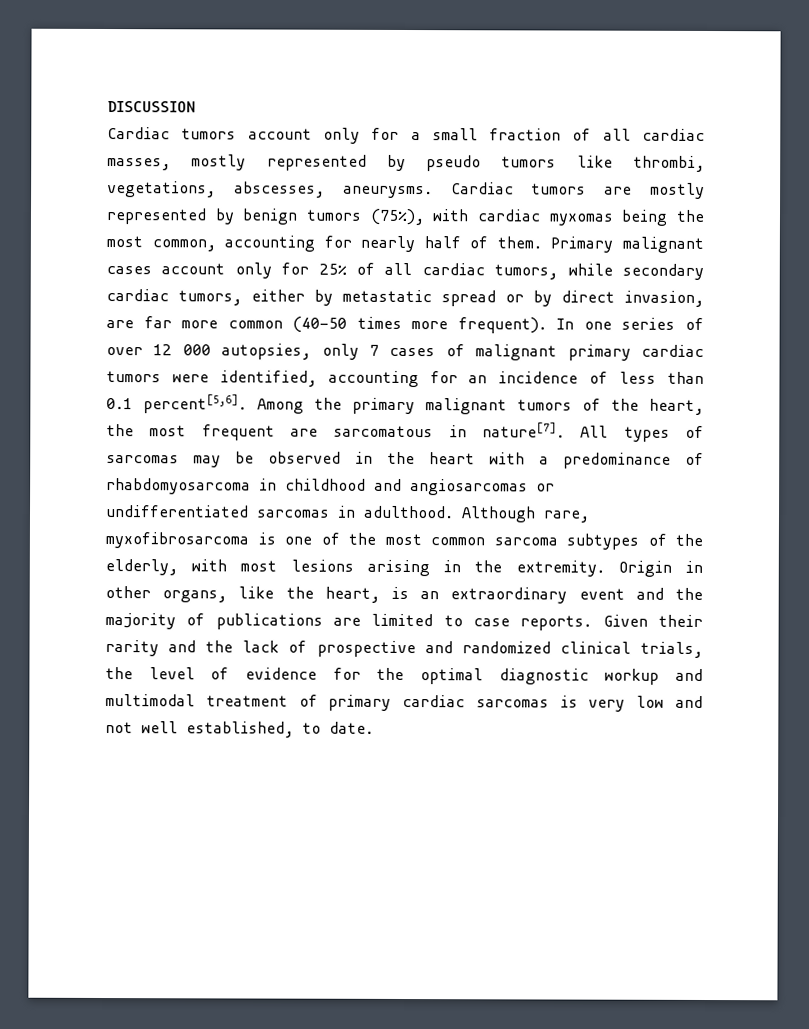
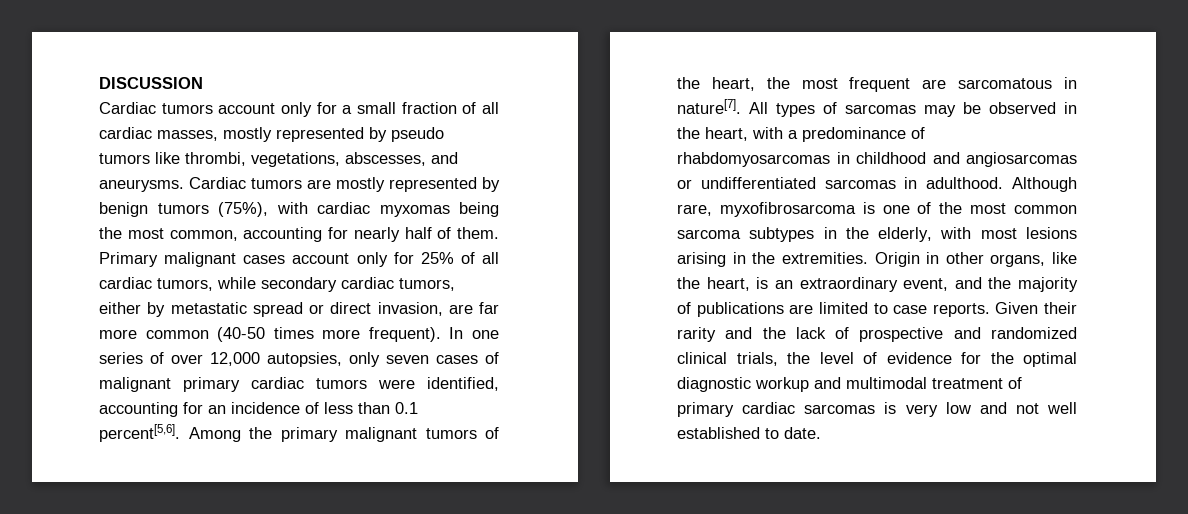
(325, 189) none -> [431,152,458,164] and
[533,290,552,307] by -> (324, 309) none
[153,344,211,356] 12 000 -> [210,352,260,366] 12,000
[369,344,379,356] 7 -> [386,355,429,364] seven
[429,452,475,465] heart -> [705,127,748,141] heart,
[106,478,251,495] rhabdomyosarcoma -> [677,152,830,167] rhabdomyosarcomas
[647,533,667,546] of -> [823,227,837,239] in
[515,560,605,577] extremity. -> [781,252,868,264] extremities.
[578,588,625,600] event -> [903,278,949,291] event,
[186,721,294,738] established, -> [677,427,760,439] established

